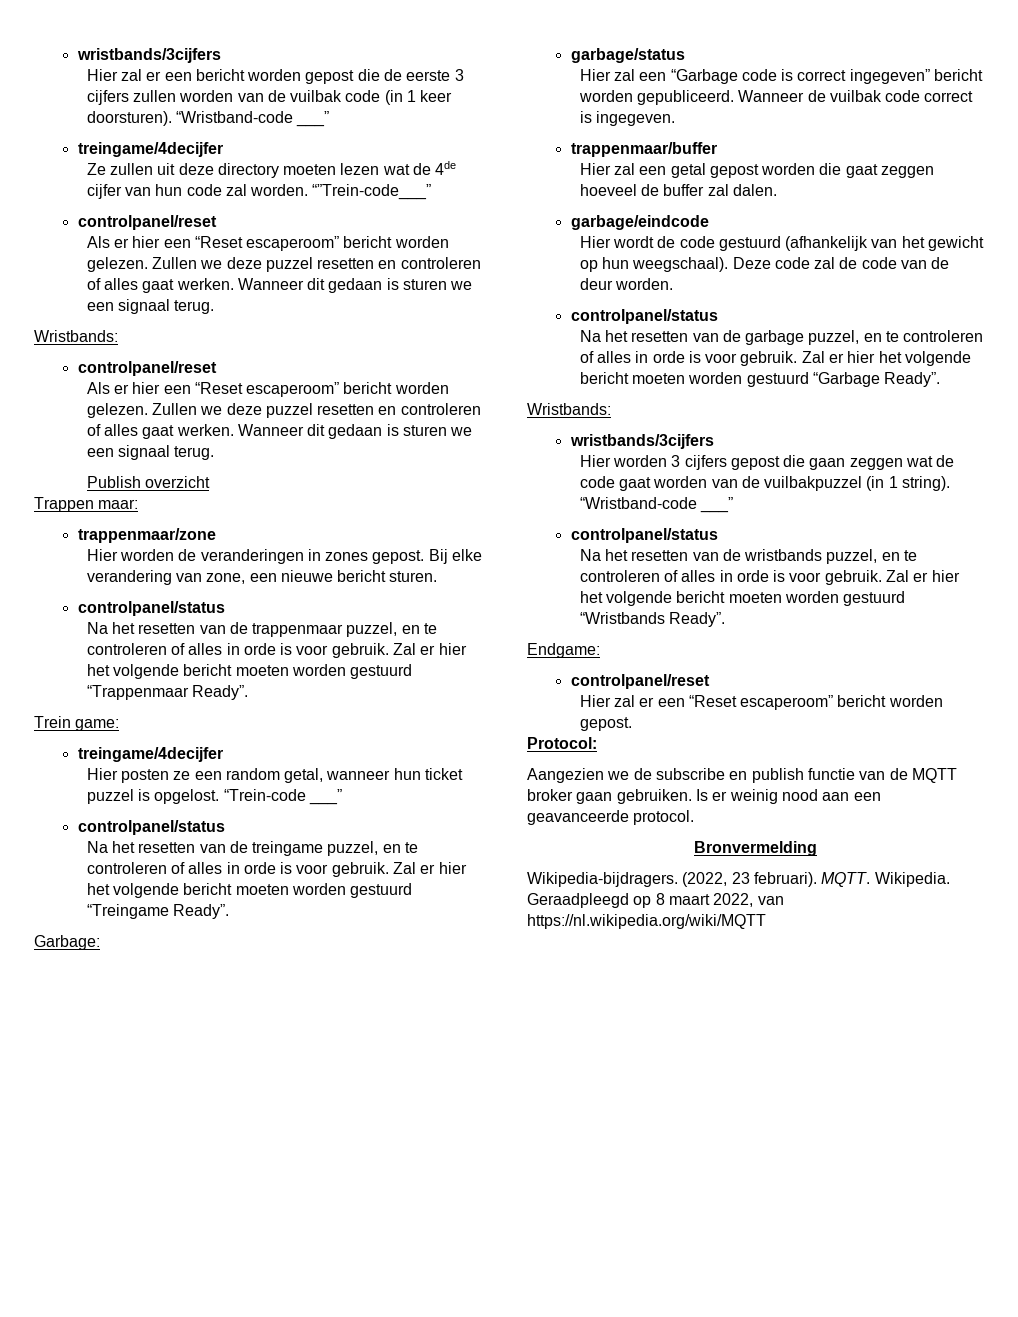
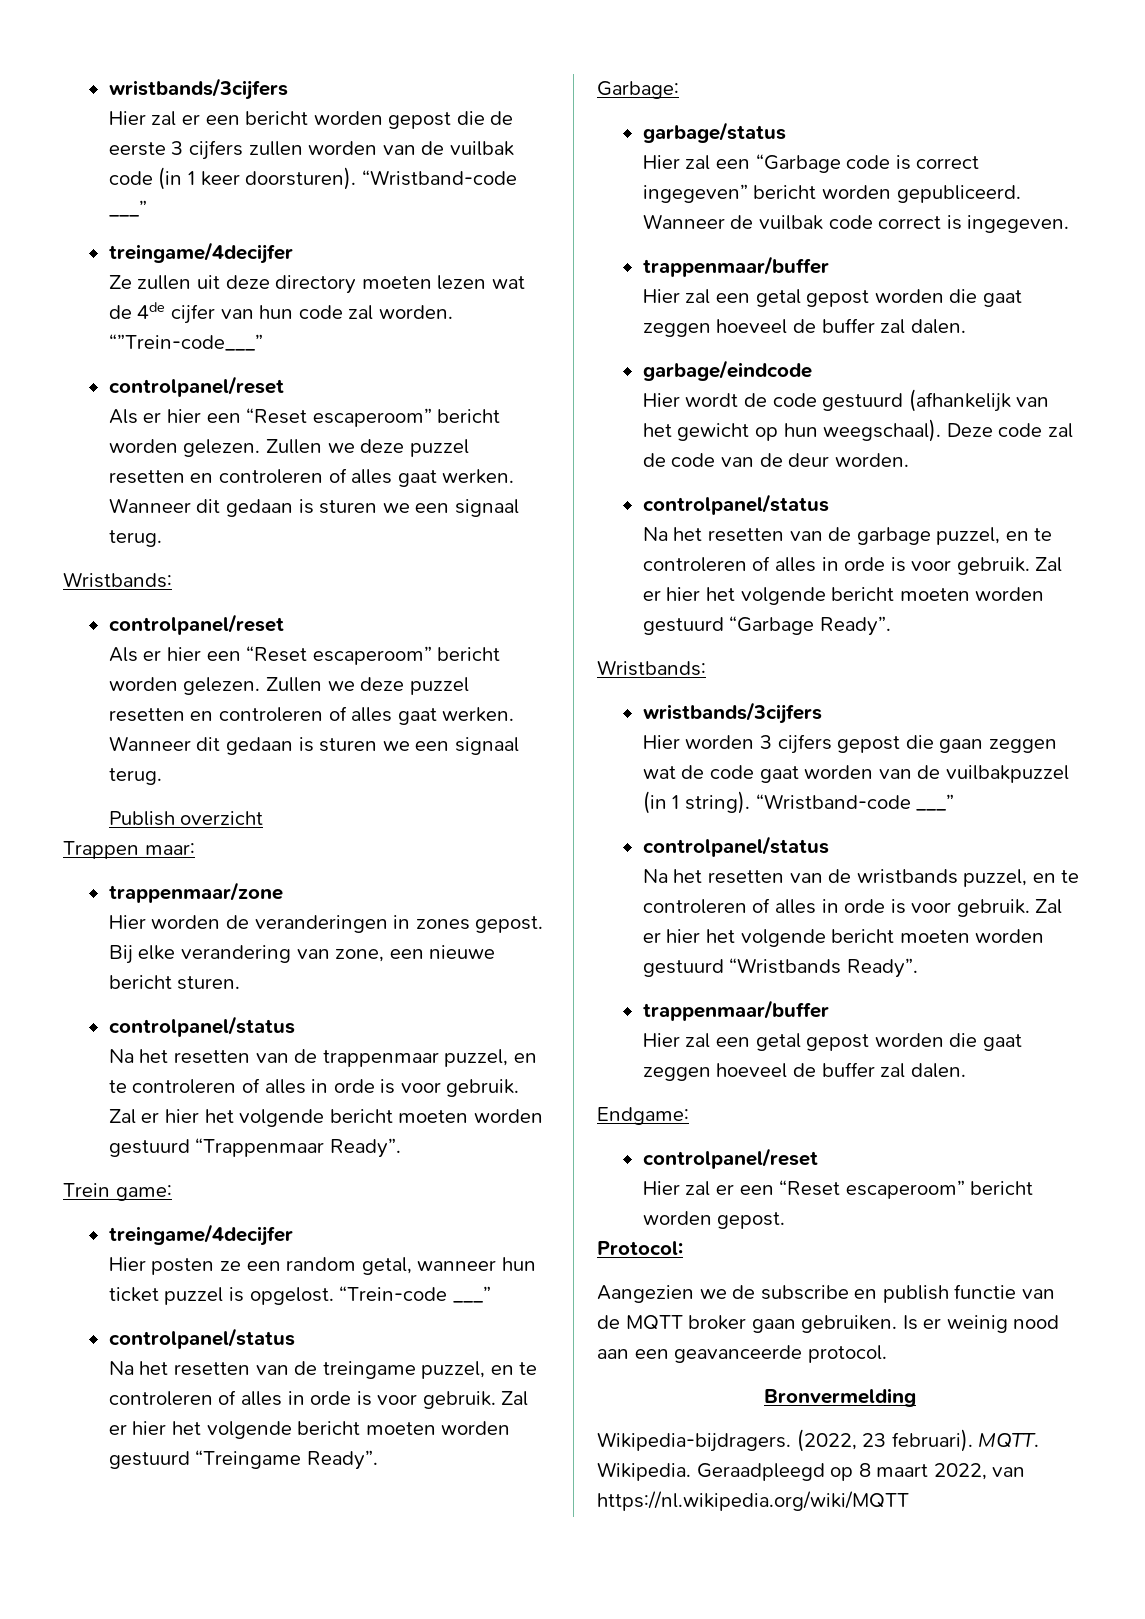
(725, 619) none -> [642,1000,829,1021] [642,1033,1022,1051] [642,1062,966,1081] // trappenmaar/buffer // Hier zal een getal gepost worden die gaat zeggen hoeveel de buffer zal dalen.

